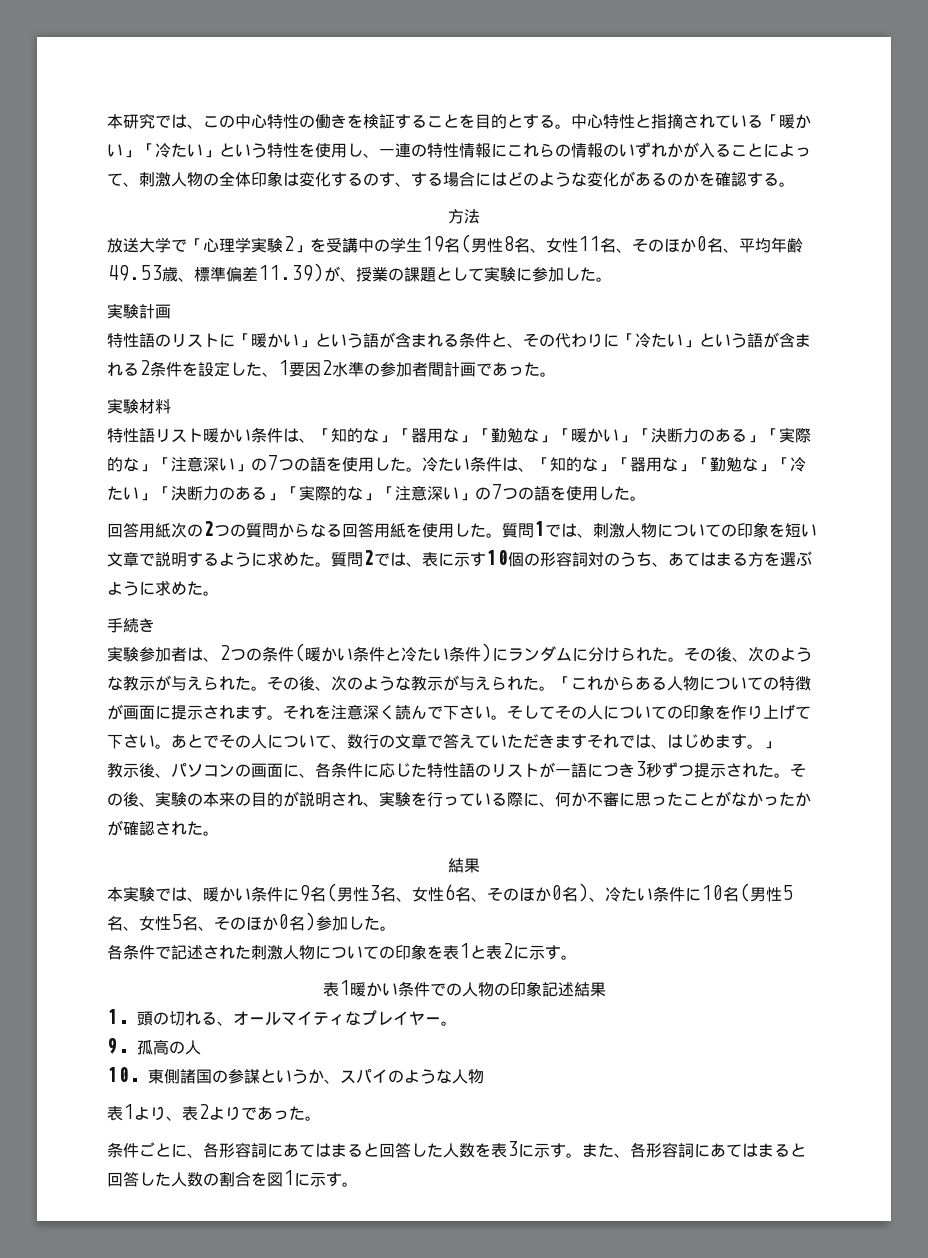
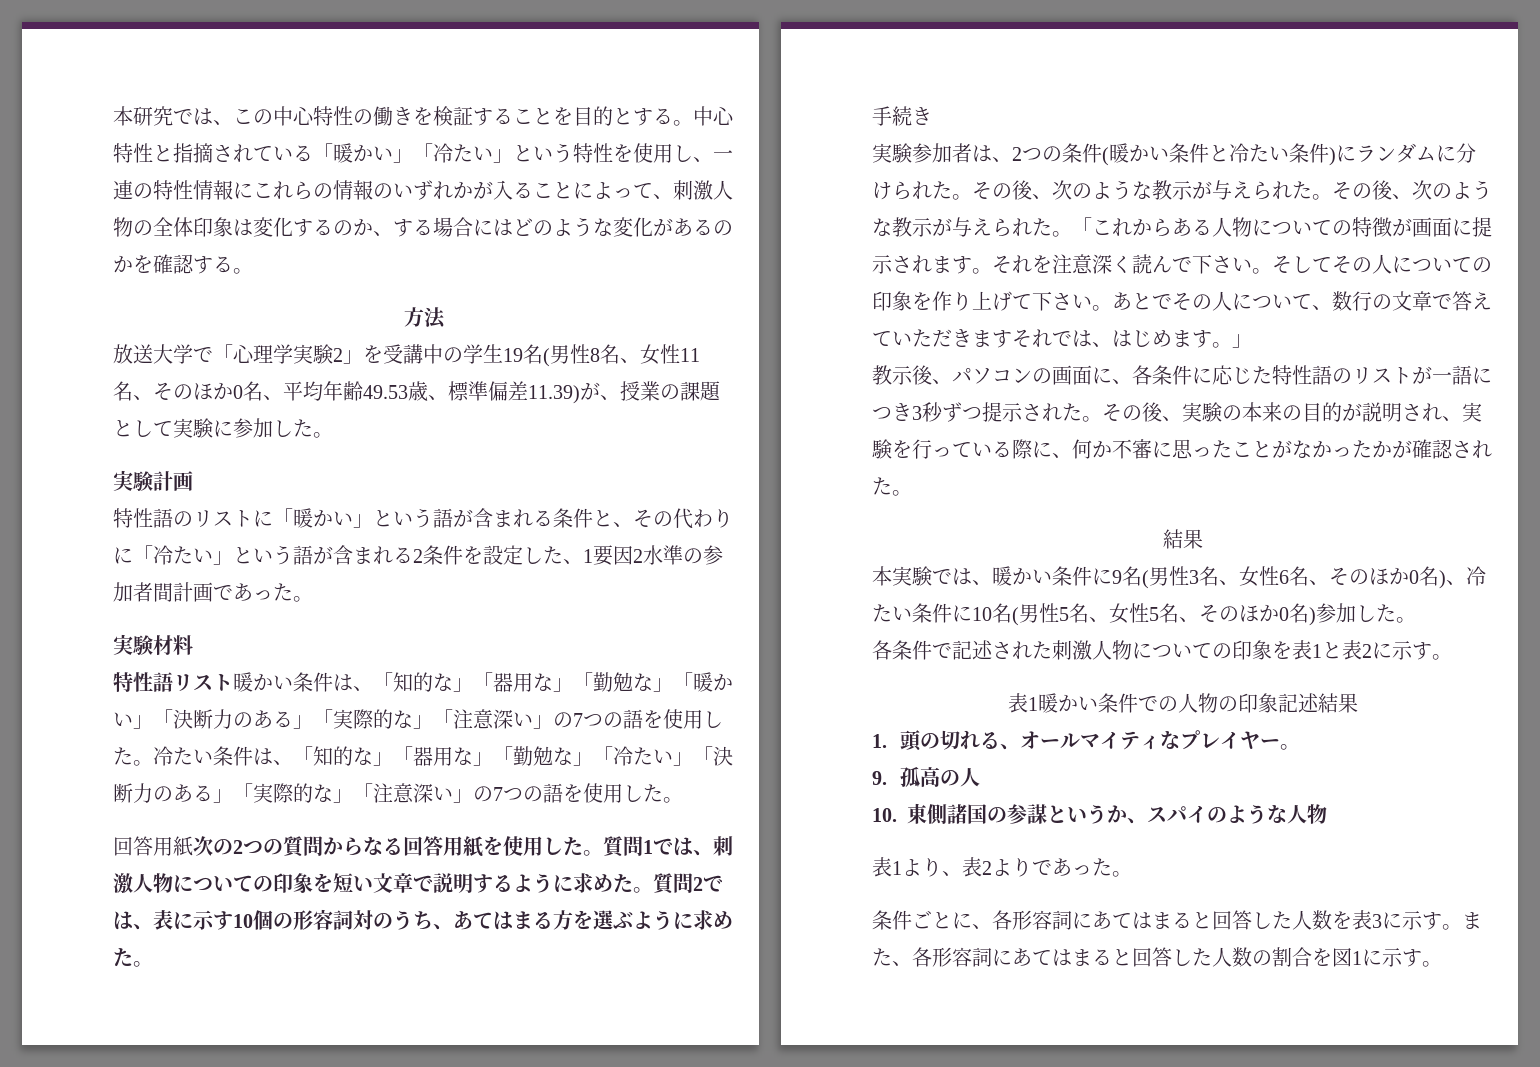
[379,172,395,187] す -> [353,218,373,236] か

